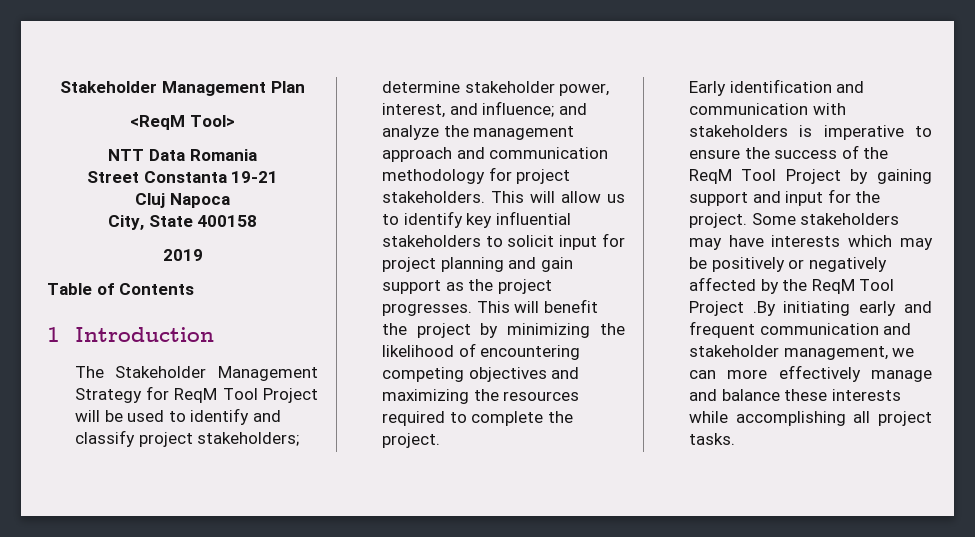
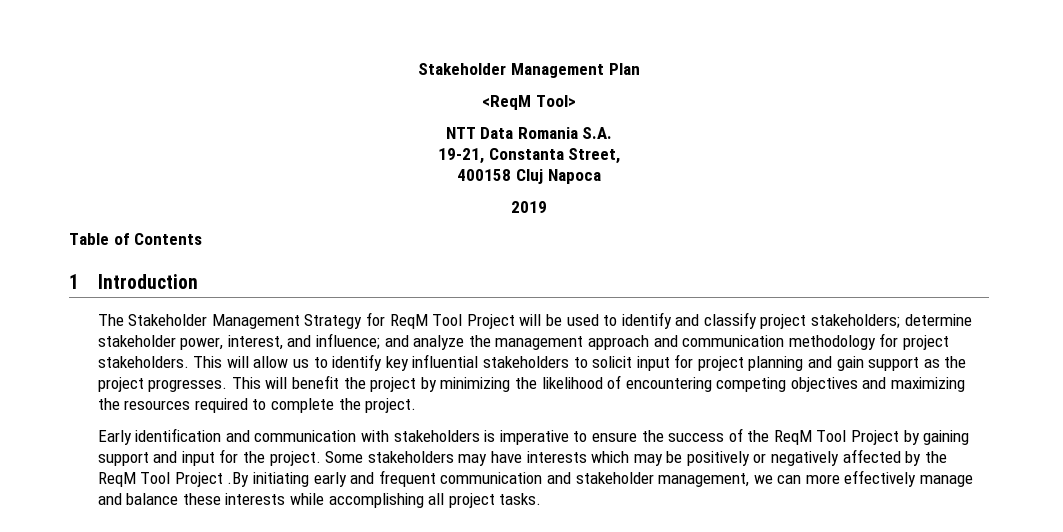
[86,171,279,183] // Street Constanta 19-21 // -> [582,127,613,139] [437,148,621,164] [457,169,512,181] S.A. // 19-21, Constanta Street, // 400158
[107,215,258,230] // City, State 400158 -> (601, 176) none

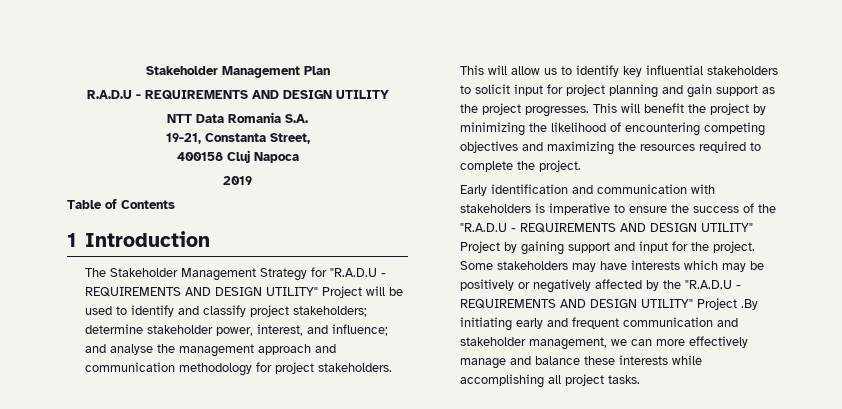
[482,95,576,110] <ReqM Tool> -> [86,90,389,100] R.A.D.U - REQUIREMENTS AND DESIGN UTILITY
[389,314,463,329] ReqM Tool -> [330,268,387,277] [85,287,319,297] "R.A.D.U - REQUIREMENTS AND DESIGN UTILITY"
[413,335,465,350] analyze -> [110,344,154,355] analyse
[773,430,847,445] ReqM Tool -> [460,223,754,233] "R.A.D.U - REQUIREMENTS AND DESIGN UTILITY"
[97,472,171,487] ReqM Tool -> [685,280,742,289] [460,299,694,309] "R.A.D.U - REQUIREMENTS AND DESIGN UTILITY"

